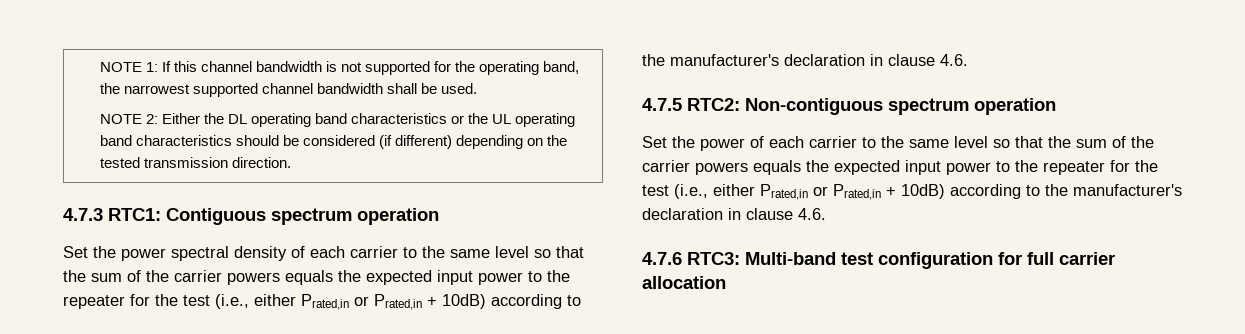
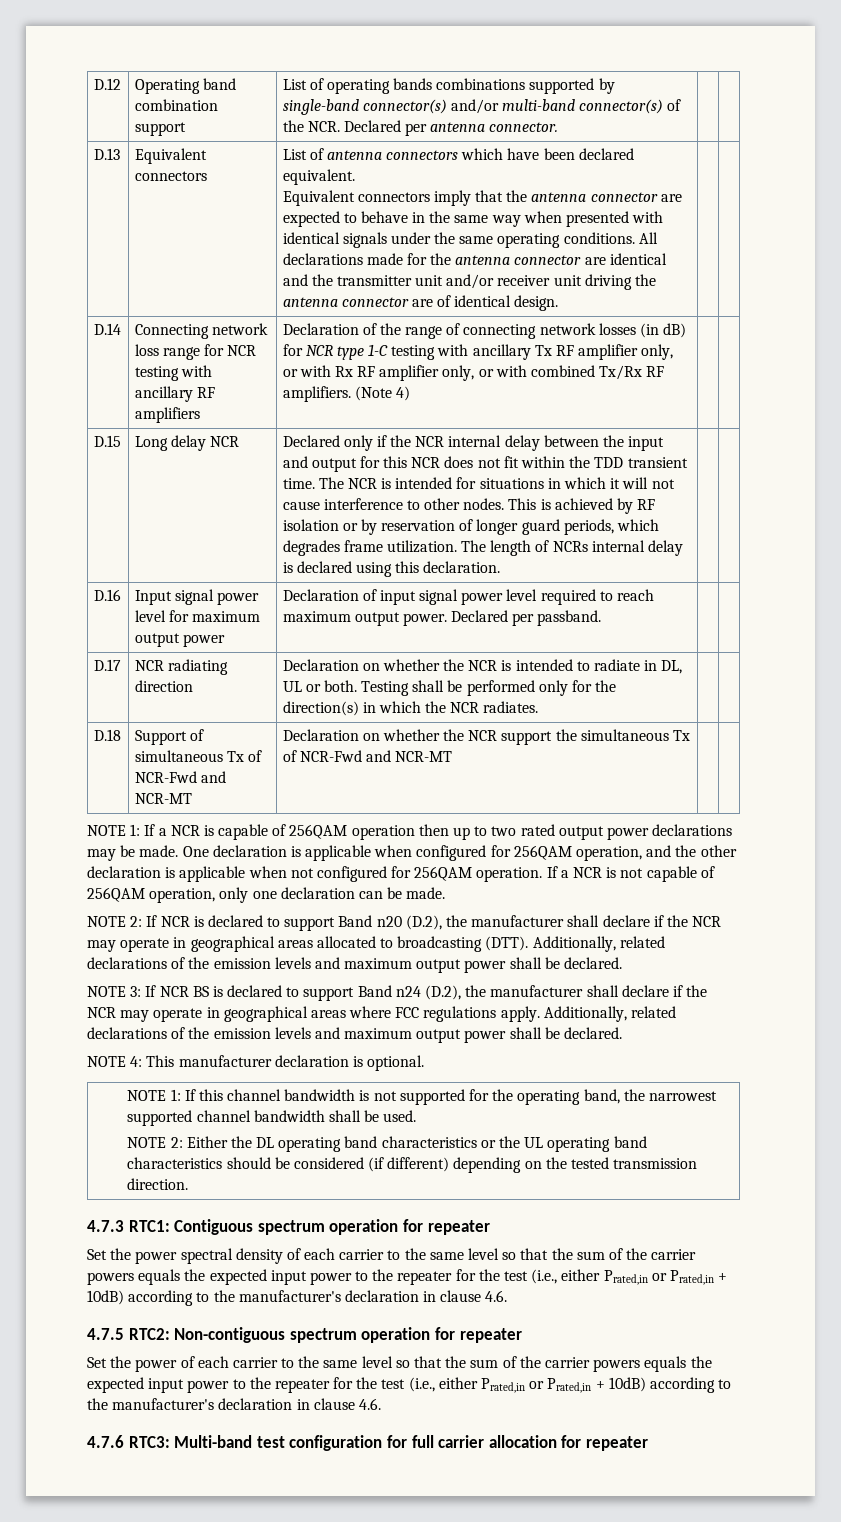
(99, 67) none -> [93,78,121,90] [134,78,236,94] [134,99,218,111] [134,122,186,136] [282,78,615,94] [282,99,682,115] [282,120,559,136] [93,148,120,160] [134,148,207,164] [134,171,207,181] [282,148,634,160] [282,169,355,185] [282,190,682,206] [282,211,664,227] [282,232,658,248] [282,253,667,265] [282,274,657,290] [282,295,559,311] [93,323,121,335] [134,323,268,339] [134,344,257,360] [134,365,212,381] [134,386,215,402] [134,407,200,423] [282,323,687,339] [282,344,674,360] [282,365,665,381] [282,386,410,402] [93,435,121,447] [134,435,239,451] [282,435,665,451] [282,456,688,472] [282,477,675,489] [282,498,656,514] [282,519,660,535] [282,540,684,556] [282,561,501,577] [93,589,121,601] [134,589,259,605] [134,610,260,622] [134,633,225,647] [282,589,655,605] [282,610,602,626] [93,659,121,671] [134,659,228,675] [134,680,193,692] [282,659,683,674] [282,680,617,696] [282,701,539,716] [93,729,121,741] [134,729,204,745] [134,750,262,762] [134,771,226,783] [134,793,192,804] [282,729,691,745] [282,750,453,762] [87,824,733,840] [87,845,737,861] [87,866,715,882] [87,887,446,903] [87,915,722,931] [87,936,665,952] [87,957,623,973] [87,985,708,1001] [87,1006,677,1022] [87,1027,623,1043] [87,1055,425,1071] D.12 | Operating band combination support | List of operating bands combinations supported by single-band connector(s) and/or multi-band connector(s) of the NCR. Declared per antenna connector. | | // D.13 | Equivalent connectors | List of antenna connectors which have been declared equivalent. // Equivalent connectors imply that the antenna connector are expected to behave in the same way when presented with identical signals under the same operating conditions. All declarations made for the antenna connector are identical and the transmitter unit and/or receiver unit driving the antenna connector are of identical design. | | // D.14 | Connecting network loss range for NCR testing with ancillary RF amplifiers | Declaration of the range of connecting network losses (in dB) for NCR type 1-C testing with ancillary Tx RF amplifier only, or with Rx RF amplifier only, or with combined Tx/Rx RF amplifiers. (Note 4) | | // D.15 | Long delay NCR | Declared only if the NCR internal delay between the input and output for this NCR does not fit within the TDD transient time. The NCR is intended for situations in which it will not cause interference to other nodes. This is achieved by RF isolation or by reservation of longer guard periods, which degrades frame utilization. The length of NCRs internal delay is declared using this declaration. | | // D.16 | Input signal power level for maximum output power | Declaration of input signal power level required to reach maximum output power. Declared per passband. | | // D.17 | NCR radiating direction | Declaration on whether the NCR is intended to radiate in DL, UL or both. Testing shall be performed only for the direction(s) in which the NCR radiates. | | // D.18 | Support of simultaneous Tx of NCR-Fwd and NCR-MT | Declaration on whether the NCR support the simultaneous Tx of NCR-Fwd and NCR-MT | | // NOTE 1: If a NCR is capable of 256QAM operation then up to two rated output power declarations may be made. One declaration is applicable when configured for 256QAM operation, and the other declaration is applicable when not configured for 256QAM operation. If a NCR is not capable of 256QAM operation, only one declaration can be made. // NOTE 2: If NCR is declared to support Band n20 (D.2), the manufacturer shall declare if the NCR may operate in geographical areas allocated to broadcasting (DTT). Additionally, related declarations of the emission levels and maximum output power shall be declared. // NOTE 3: If NCR BS is declared to support Band n24 (D.2), the manufacturer shall declare if the NCR may operate in geographical areas where FCC regulations apply. Additionally, related declarations of the emission levels and maximum output power shall be declared. // NOTE 4: This manufacturer declaration is optional. //
(439, 216) none -> [402,1219,490,1235] for repeater
(1056, 106) none -> [434,1327,522,1343] for repeater
(726, 282) none -> [561,1435,648,1451] for repeater

